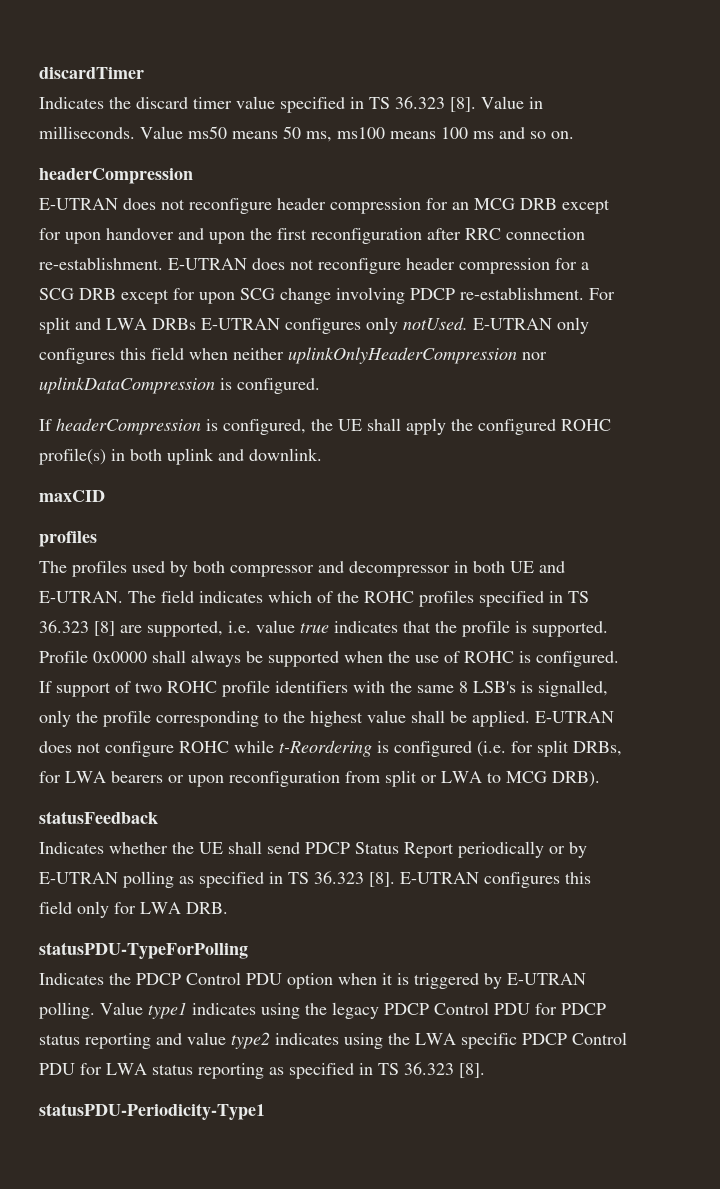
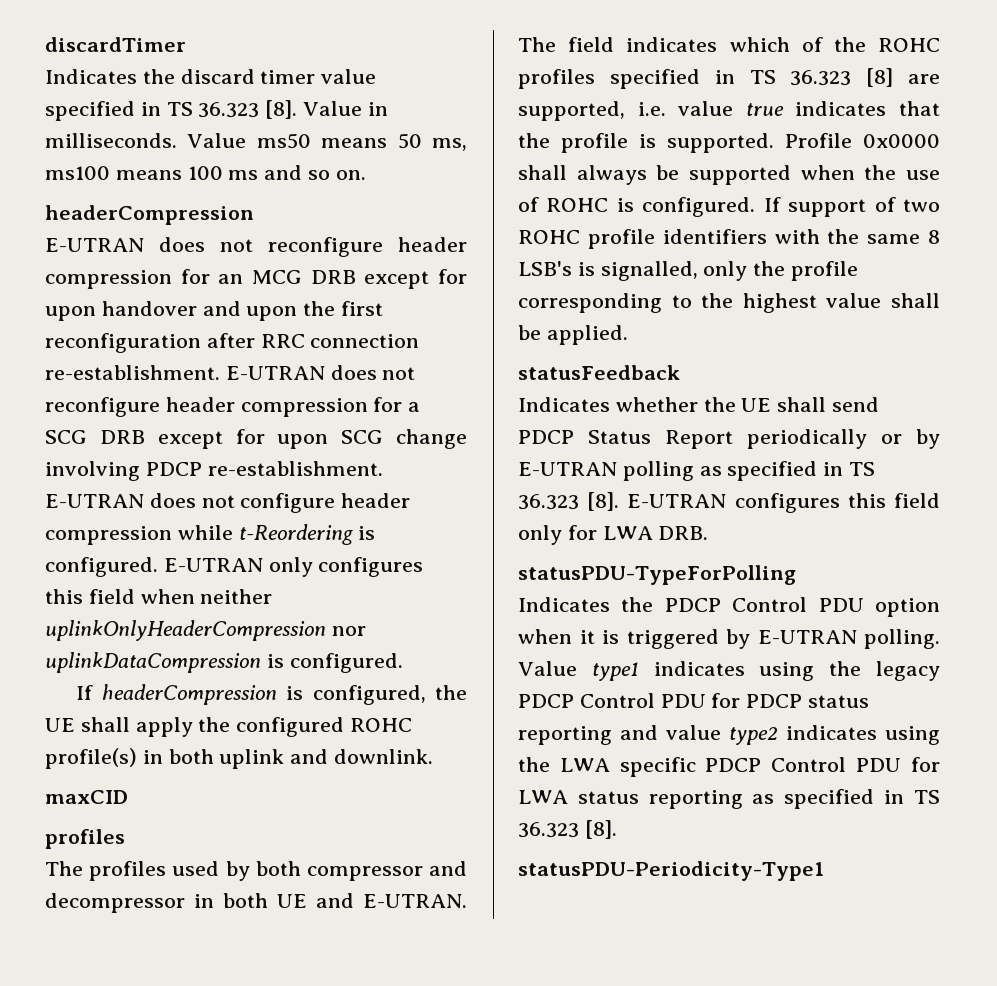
[589,288,615,300] [39,317,468,334] For split and LWA DRBs E-UTRAN configures only notUsed. -> [45,493,411,513] [45,524,376,545] [45,557,158,577] E-UTRAN does not configure header compression while t-Reordering is configured.
[535,711,614,723] [39,740,622,757] [39,770,600,787] E-UTRAN does not configure ROHC while t-Reordering is configured (i.e. for split DRBs, for LWA bearers or upon reconfiguration from split or LWA to MCG DRB). -> (628, 335) none

